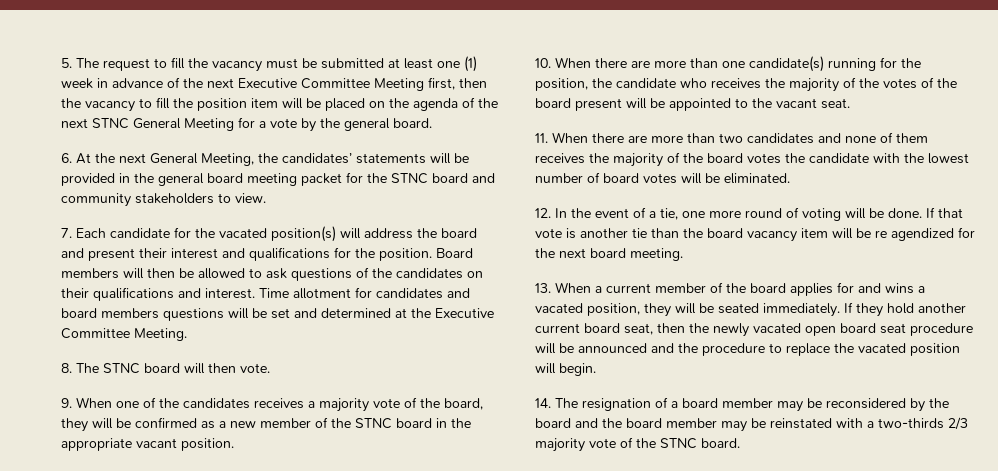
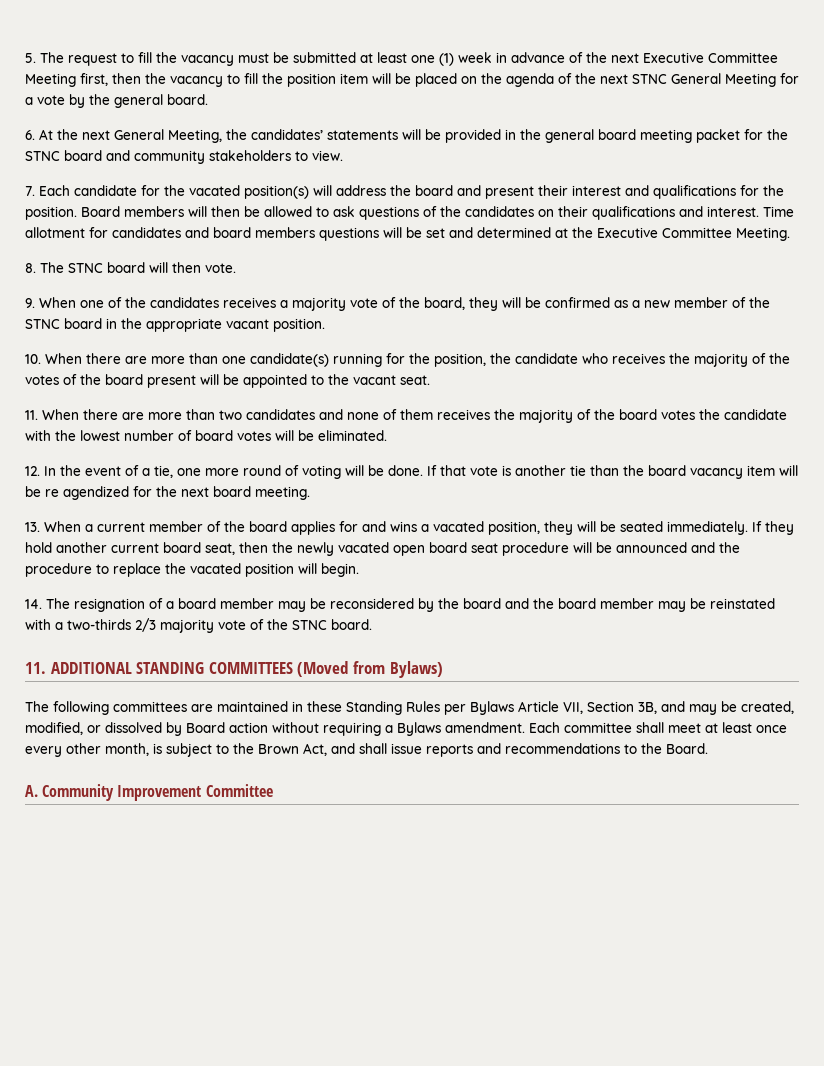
(740, 443) none -> [25,661,443,678] [25,701,794,715] [25,722,787,736] [25,743,708,757] [25,784,273,801] // 11. ADDITIONAL STANDING COMMITTEES (Moved from Bylaws) // The following committees are maintained in these Standing Rules per Bylaws Article VII, Section 3B, and may be created, modified, or dissolved by Board action without requiring a Bylaws amendment. Each committee shall meet at least once every other month, is subject to the Brown Act, and shall issue reports and recommendations to the Board. // A. Community Improvement Committee

